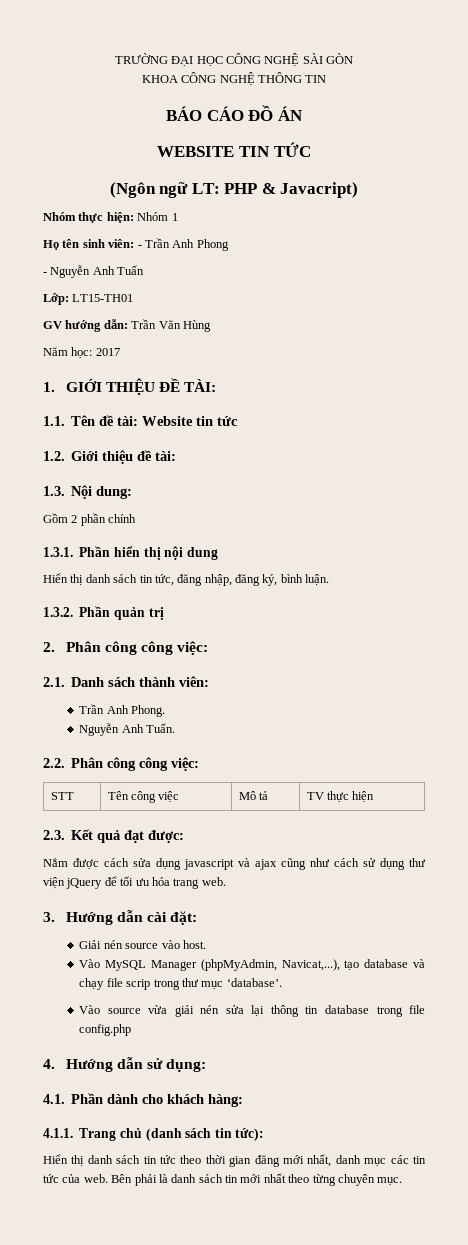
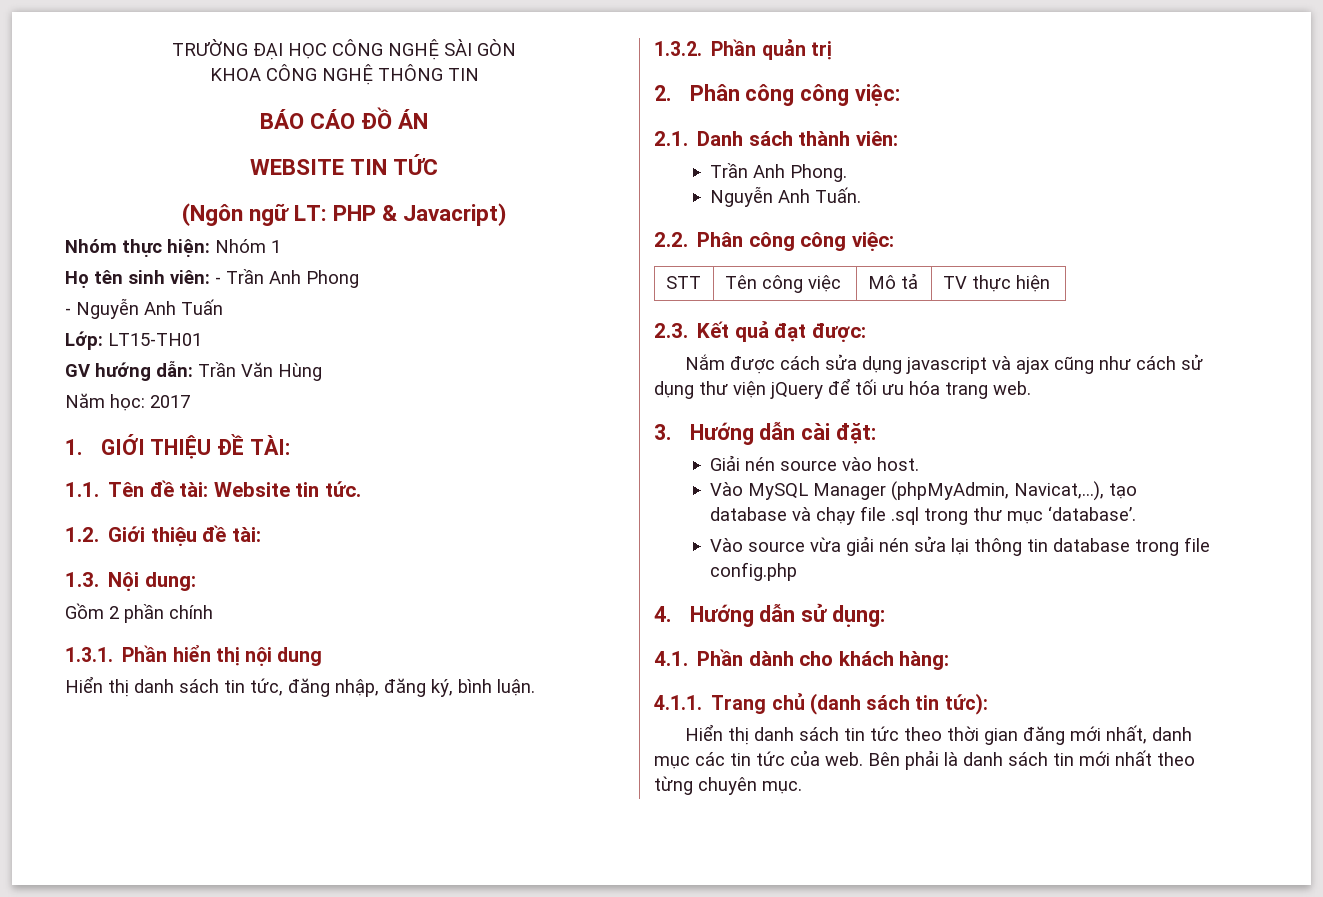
[217,416,239,426] tức -> [324,481,361,497] tức.
[126,979,151,990] scrip -> [890,507,919,525] .sql

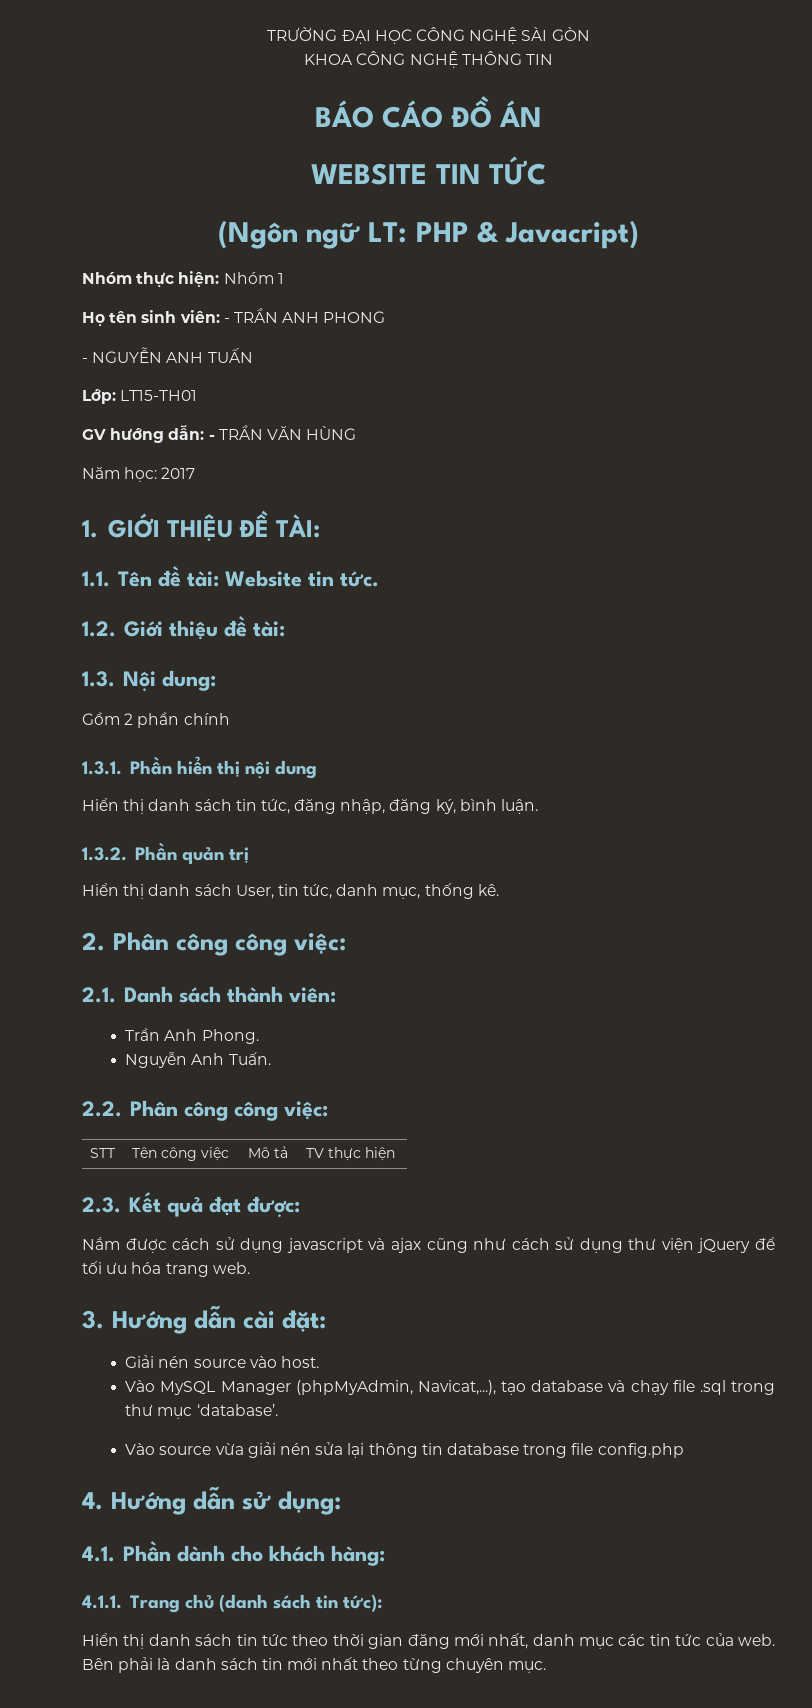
[226,269,359,288] [65,298,223,319] Trần Anh Phong // - Nguyễn Anh Tuấn -> [233,308,386,323] [82,347,253,363] TRẦN ANH PHONG // - NGUYỄN ANH TUẤN
[198,362,322,381] Trần Văn Hùng -> [208,425,357,440] - TRẦN VĂN HÙNG
(832, 50) none -> [82,883,499,899] // Hiển thị danh sách User, tin tức, danh mục, thống kê.
[825,354,858,370] sửa -> [215,1237,235,1250] sử

